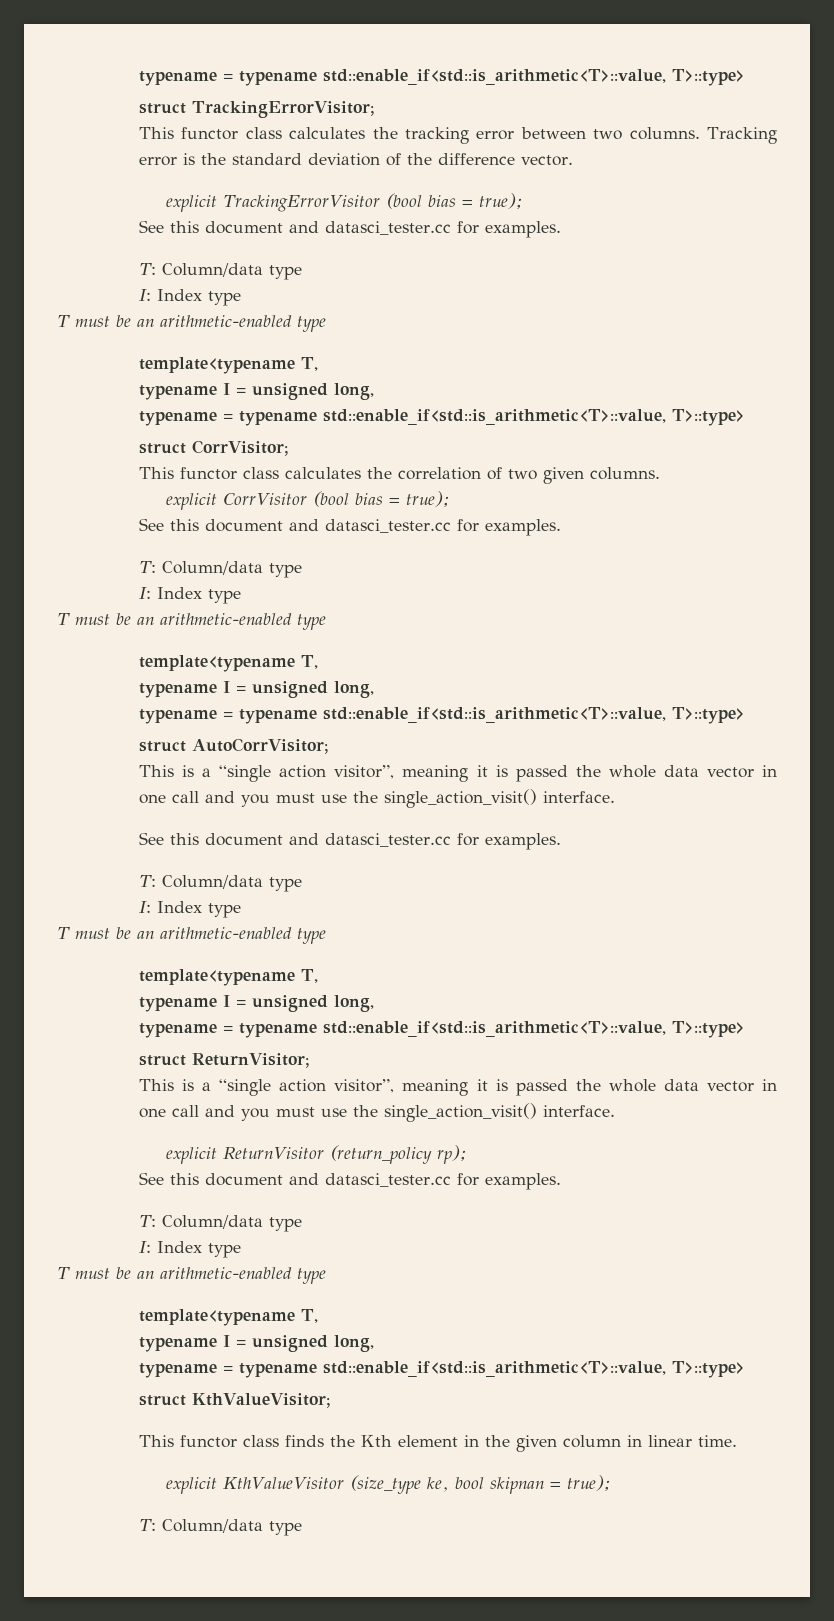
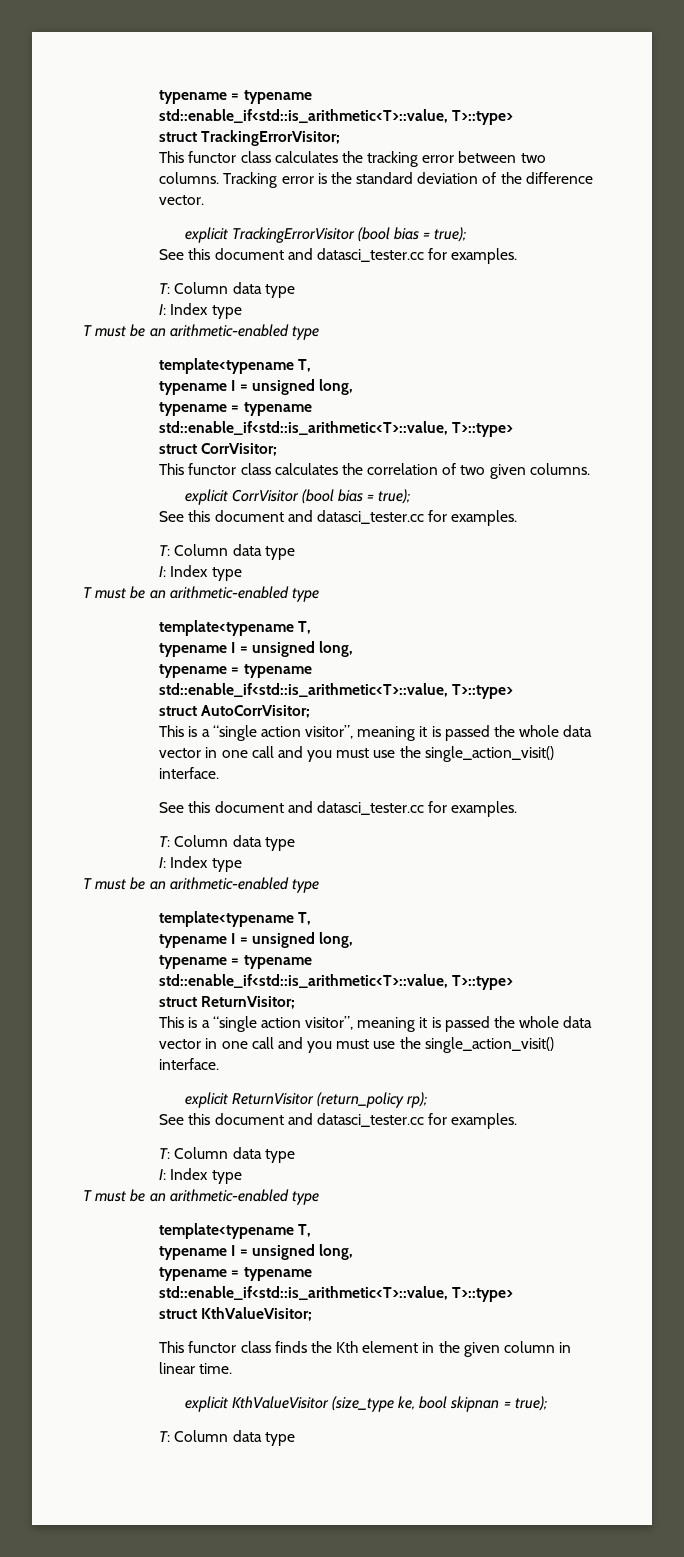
[162,263,264,277] Column/data -> [174,282,262,294] Column data
[162,561,264,575] Column/data -> [174,544,262,556] Column data
[162,875,264,889] Column/data -> [174,835,262,847] Column data
[162,1215,264,1229] Column/data -> [174,1147,262,1159] Column data
[162,1519,264,1533] Column/data -> [174,1430,262,1442] Column data

